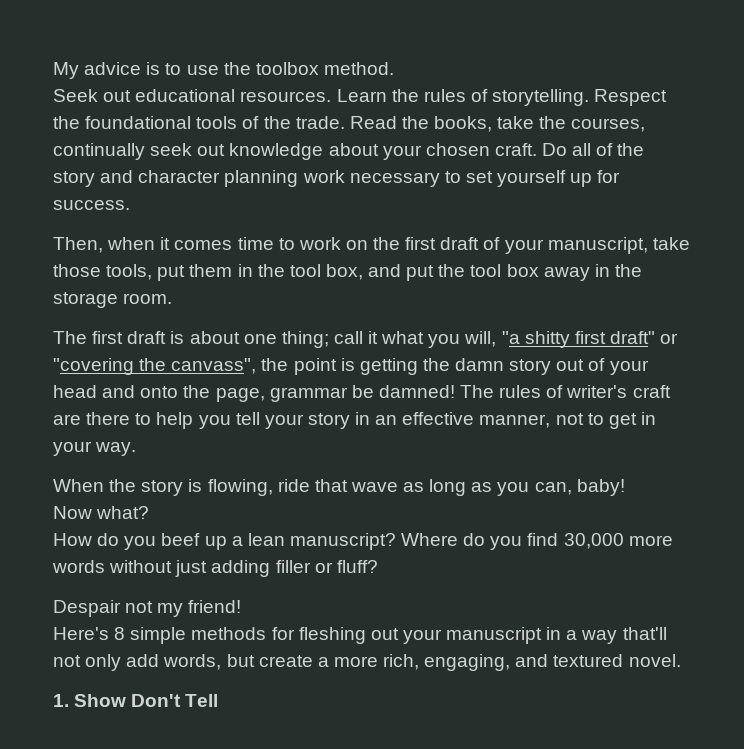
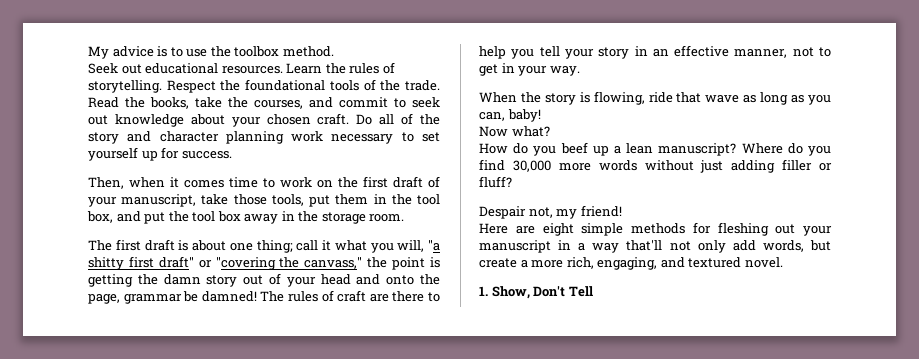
[53,143,145,160] continually -> [309,97,406,108] and commit to
[171,358,257,374] canvass", -> [304,257,363,269] canvass,"
[566,385,628,398] writer's -> (334, 296) none
[125,601,154,613] not -> [528,207,553,218] not,
[53,627,126,640] Here's 8 -> [479,223,574,236] Here are eight
[74,694,127,707] Show -> [491,286,530,299] Show,

